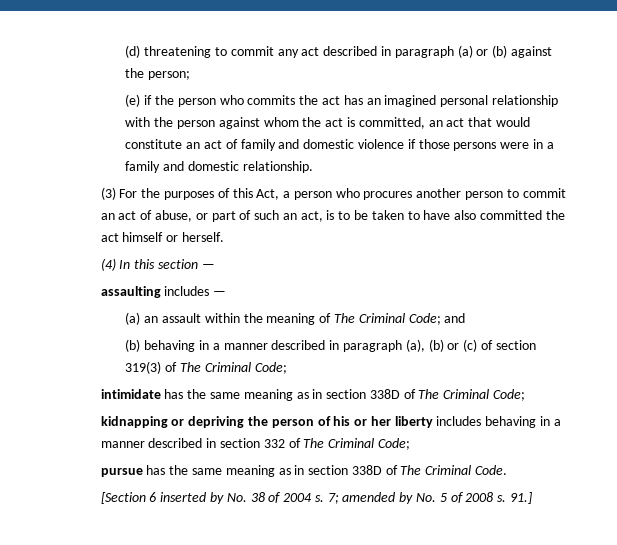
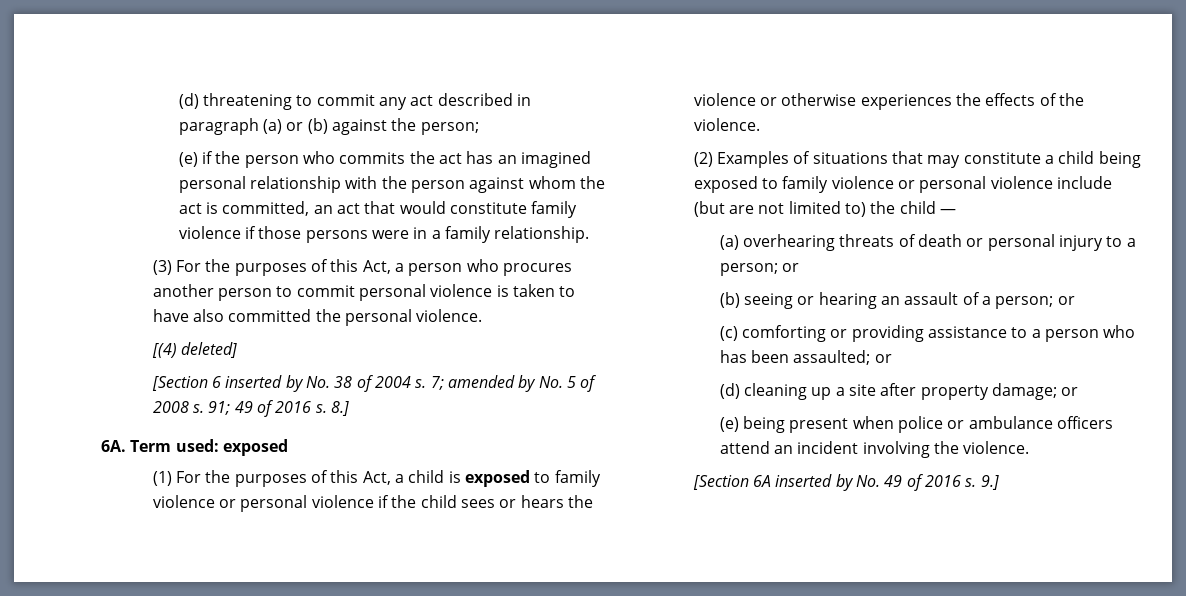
[186,139,355,151] an act of family and domestic -> [531,201,578,218] family
[163,161,240,171] and domestic -> (491, 234) none
[100,210,369,222] an act of abuse, or part of such an act, is to be -> [359,284,509,301] personal violence is
[100,232,224,242] [100,258,215,271] [100,286,227,298] [125,312,466,325] [125,339,536,352] [125,361,287,374] [100,389,526,401] [100,416,561,428] [100,438,410,450] [100,465,508,477] act himself or herself. // (4) In this section — // assaulting includes — // (a) an assault within the meaning of The Criminal Code; and // (b) behaving in a manner described in paragraph (a), (b) or (c) of section 319(3) of The Criminal Code; // intimidate has the same meaning as in section 338D of The Criminal Code; // kidnapping or depriving the person of his or her liberty includes behaving in a manner described in section 332 of The Criminal Code; // pursue has the same meaning as in section 338D of The Criminal Code. -> [345,309,483,326] [151,342,238,358] personal violence. // [(4) deleted]
[509,492,532,504] 91.] -> [208,400,350,417] [101,439,288,456] [152,470,601,487] [152,495,594,512] [693,93,1085,110] [693,118,760,131] [693,151,1141,168] [693,176,1113,193] [693,201,957,217] [719,234,1136,251] [719,263,800,276] [719,292,1075,309] [719,325,1136,342] [719,350,892,365] [719,383,1079,400] [719,416,1113,433] [719,441,1030,458] [692,474,999,491] 91; 49 of 2016 s. 8.] // 6A. Term used: exposed // (1) For the purposes of this Act, a child is exposed to family violence or personal violence if the child sees or hears the violence or otherwise experiences the effects of the violence. // (2) Examples of situations that may constitute a child being exposed to family violence or personal violence include (but are not limited to) the child — // (a) overhearing threats of death or personal injury to a person; or // (b) seeing or hearing an assault of a person; or // (c) comforting or providing assistance to a person who has been assaulted; or // (d) cleaning up a site after property damage; or // (e) being present when police or ambulance officers attend an incident involving the violence. // [Section 6A inserted by No. 49 of 2016 s. 9.]

